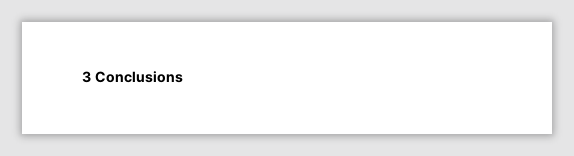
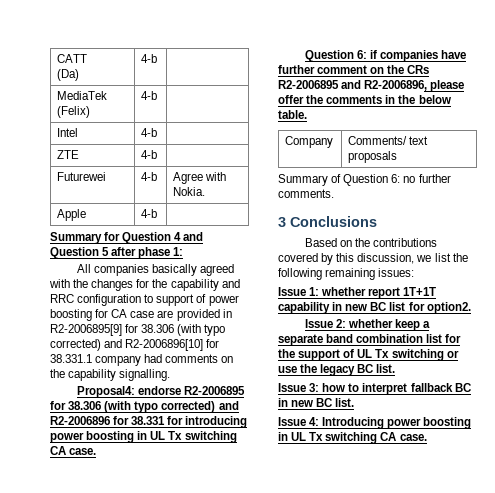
[82,71,183,83] 3 Conclusions -> [57,54,88,63] [57,69,80,81] [141,54,158,63] [57,91,108,100] [57,106,91,118] [141,91,158,100] [57,128,79,137] [141,128,158,137] [57,150,80,159] [141,150,158,159] [57,172,107,181] [141,172,158,181] [173,172,227,184] [173,187,206,196] [57,209,87,221] [141,209,158,218] [50,232,204,244] [50,247,184,259] [76,264,235,276] [49,279,240,291] [50,294,239,306] [50,309,232,321] [50,324,226,336] [50,339,220,351] [50,354,234,366] [50,369,171,381] [76,386,246,398] [50,401,239,413] [50,416,248,428] [50,431,237,443] [50,446,97,455] [304,50,467,62] [278,65,430,74] [278,80,465,92] [278,95,451,104] [278,110,307,119] [285,136,334,148] [348,136,429,145] [348,151,398,163] [278,174,451,186] [278,189,334,198] [278,216,377,227] [304,238,438,247] [278,253,468,265] [278,268,415,280] [278,287,437,299] [278,302,471,314] [304,319,431,331] [278,334,462,346] [278,349,459,361] [278,364,396,376] [278,383,471,395] [278,398,355,407] [278,417,472,429] [278,432,427,444] CATT // (Da) | 4-b | // MediaTek (Felix) | 4-b | // Intel | 4-b | // ZTE | 4-b | // Futurewei | 4-b | Agree with Nokia. // Apple | 4-b | // Summary for Question 4 and Question 5 after phase 1: // All companies basically agreed with the changes for the capability and RRC configuration to support of power boosting for CA case are provided in R2-2006895[9] for 38.306 (with typo corrected) and R2-2006896[10] for 38.331.1 company had comments on the capability signalling. // Proposal4: endorse R2-2006895 for 38.306 (with typo corrected) and R2-2006896 for 38.331 for introducing power boosting in UL Tx switching CA case. // Question 6: if companies have further comment on the CRs R2-2006895 and R2-2006896, please offer the comments in the below table. // Company | Comments/ text proposals // Summary of Question 6: no further comments. // 3 Conclusions // Based on the contributions covered by this discussion, we list the following remaining issues: // Issue 1: whether report 1T+1T capability in new BC list for option2. // Issue 2: whether keep a separate band combination list for the support of UL Tx switching or use the legacy BC list. // Issue 3: how to interpret fallback BC in new BC list. // Issue 4: Introducing power boosting in UL Tx switching CA case.

